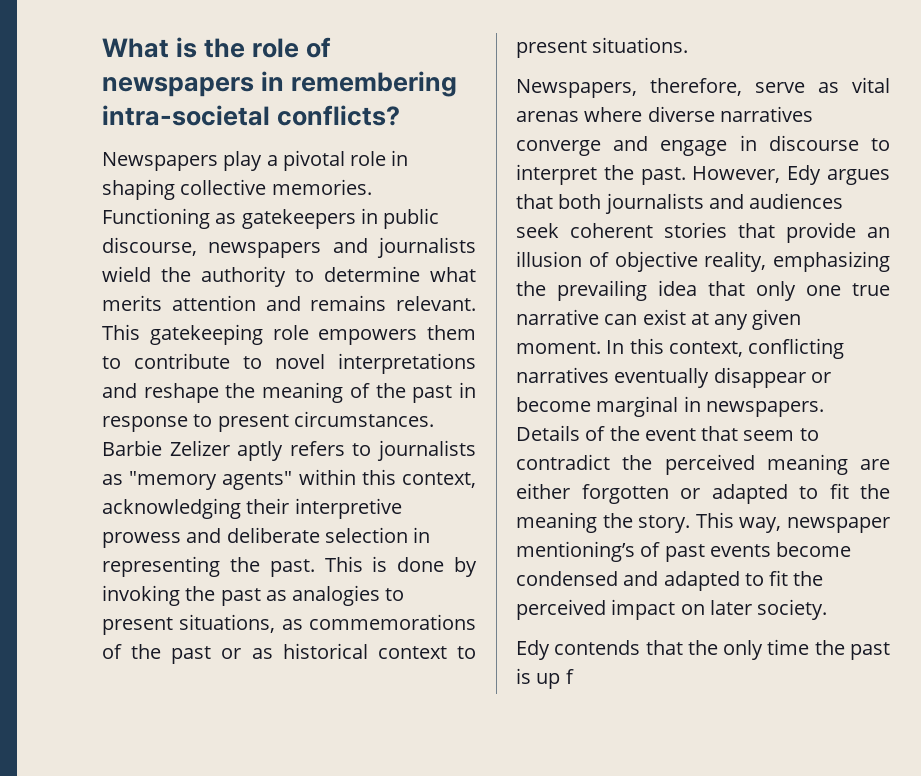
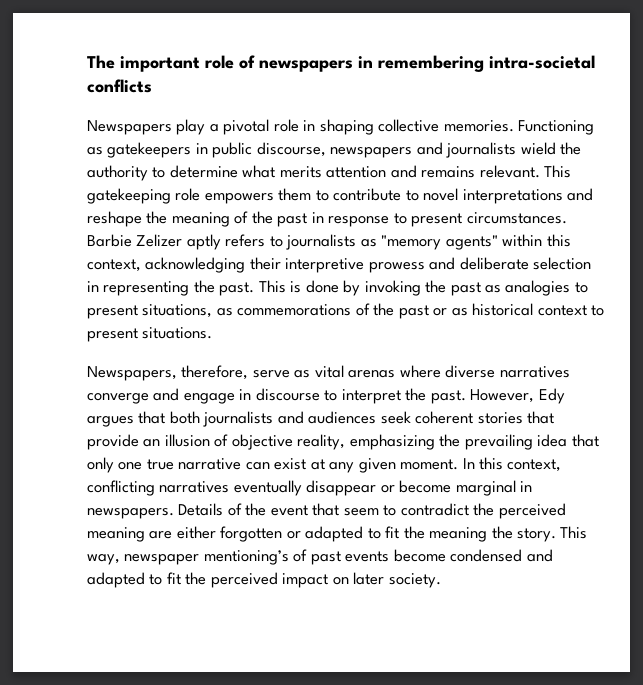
[102,37,246,58] What is the -> [87,55,200,72] The important
[277,105,401,126] conflicts? -> [87,79,152,93] conflicts
[516,639,890,660] [516,668,574,689] // Edy contends that the only time the past is up f -> (441, 580) none

